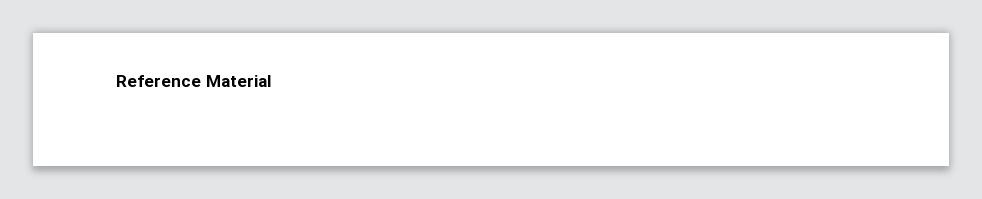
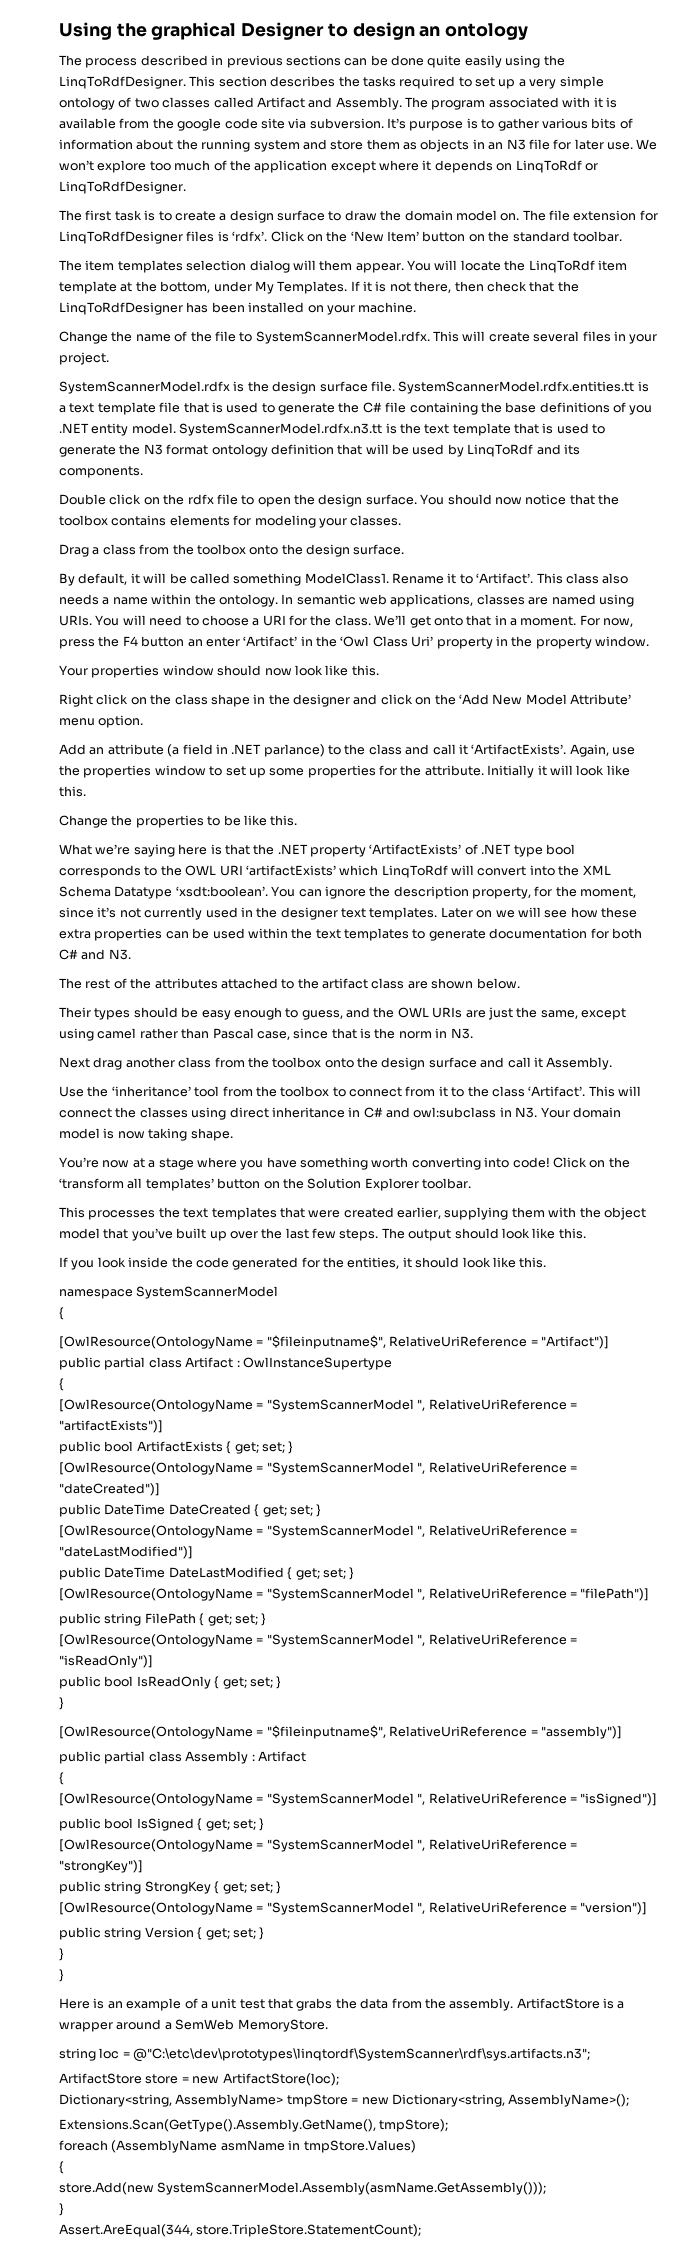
[116,75,271,87] Reference Material -> [59,22,529,40] [59,55,565,68] [59,76,604,89] [59,97,617,110] [59,118,633,131] [59,139,658,152] [59,160,598,173] [59,181,186,194] [59,210,658,223] [59,231,622,244] [59,260,627,273] [59,281,579,294] [59,302,417,315] [59,331,658,344] [59,352,109,365] [59,381,649,394] [59,402,653,415] [59,423,606,436] [59,444,580,457] [59,466,143,478] [59,494,619,507] [59,515,402,528] [59,544,405,557] [59,573,629,586] [59,594,634,607] [59,615,634,628] [59,636,649,649] [59,665,379,678] [59,694,631,707] [59,715,144,728] [59,744,635,757] [59,765,630,778] [59,786,86,797] [59,815,298,828] [59,844,575,857] [59,865,611,878] [59,886,637,899] [59,907,637,920] [59,928,642,941] [59,949,131,960] [59,978,520,989] [59,1007,626,1020] [59,1028,473,1041] [59,1057,613,1070] [59,1086,641,1097] [59,1107,621,1120] [59,1128,233,1141] [59,1157,630,1170] [59,1178,471,1191] [59,1207,646,1220] [59,1228,586,1241] [59,1257,547,1270] [59,1286,279,1299] [59,1307,64,1320] [59,1335,609,1349] [59,1357,392,1370] [59,1378,64,1391] [59,1399,577,1412] [59,1420,163,1433] [59,1441,294,1454] [59,1462,577,1475] [59,1483,160,1496] [59,1504,322,1517] [59,1525,577,1538] [59,1546,193,1559] [59,1567,355,1580] [59,1588,650,1601] [59,1613,267,1626] [59,1634,577,1647] [59,1655,153,1668] [59,1676,282,1689] [59,1697,64,1710] [59,1725,622,1739] [59,1751,306,1764] [59,1772,64,1785] [59,1793,658,1806] [59,1818,265,1831] [59,1839,577,1852] [59,1860,143,1873] [59,1881,282,1894] [59,1902,648,1915] [59,1927,265,1940] [59,1948,64,1961] [59,1969,64,1982] [59,1998,625,2011] [59,2019,328,2032] [59,2048,591,2062] [59,2073,339,2086] [59,2094,630,2107] [59,2119,449,2132] [59,2140,416,2153] [59,2161,64,2174] [59,2182,547,2195] [59,2203,64,2216] [59,2224,422,2237] Using the graphical Designer to design an ontology // The process described in previous sections can be done quite easily using the LinqToRdfDesigner. This section describes the tasks required to set up a very simple ontology of two classes called Artifact and Assembly. The program associated with it is available from the google code site via subversion. It’s purpose is to gather various bits of information about the running system and store them as objects in an N3 file for later use. We won’t explore too much of the application except where it depends on LinqToRdf or LinqToRdfDesigner. // The first task is to create a design surface to draw the domain model on. The file extension for LinqToRdfDesigner files is ‘rdfx’. Click on the ‘New Item’ button on the standard toolbar. // The item templates selection dialog will them appear. You will locate the LinqToRdf item template at the bottom, under My Templates. If it is not there, then check that the LinqToRdfDesigner has been installed on your machine. // Change the name of the file to SystemScannerModel.rdfx. This will create several files in your project. // SystemScannerModel.rdfx is the design surface file. SystemScannerModel.rdfx.entities.tt is a text template file that is used to generate the C# file containing the base definitions of you .NET entity model. SystemScannerModel.rdfx.n3.tt is the text template that is used to generate the N3 format ontology definition that will be used by LinqToRdf and its components. // Double click on the rdfx file to open the design surface. You should now notice that the toolbox contains elements for modeling your classes. // Drag a class from the toolbox onto the design surface. // By default, it will be called something ModelClass1. Rename it to ‘Artifact’. This class also needs a name within the ontology. In semantic web applications, classes are named using URIs. You will need to choose a URI for the class. We’ll get onto that in a moment. For now, press the F4 button an enter ‘Artifact’ in the ‘Owl Class Uri’ property in the property window. // Your properties window should now look like this. // Right click on the class shape in the designer and click on the ‘Add New Model Attribute’ menu option. // Add an attribute (a field in .NET parlance) to the class and call it ‘ArtifactExists’. Again, use the properties window to set up some properties for the attribute. Initially it will look like this. // Change the properties to be like this. // What we’re saying here is that the .NET property ‘ArtifactExists’ of .NET type bool corresponds to the OWL URI ‘artifactExists’ which LinqToRdf will convert into the XML Schema Datatype ‘xsdt:boolean’. You can ignore the description property, for the moment, since it’s not currently used in the designer text templates. Later on we will see how these extra properties can be used within the text templates to generate documentation for both C# and N3. // The rest of the attributes attached to the artifact class are shown below. // Their types should be easy enough to guess, and the OWL URIs are just the same, except using camel rather than Pascal case, since that is the norm in N3. // Next drag another class from the toolbox onto the design surface and call it Assembly. // Use the ‘inheritance’ tool from the toolbox to connect from it to the class ‘Artifact’. This will connect the classes using direct inheritance in C# and owl:subclass in N3. Your domain model is now taking shape. // You’re now at a stage where you have something worth converting into code! Click on the ‘transform all templates’ button on the Solution Explorer toolbar. // This processes the text templates that were created earlier, supplying them with the object model that you’ve built up over the last few steps. The output should look like this. // If you look inside the code generated for the entities, it should look like this. // namespace SystemScannerModel // { // [OwlResource(OntologyName = "$fileinputname$", RelativeUriReference = "Artifact")] // public partial class Artifact : OwlInstanceSupertype // { // [OwlResource(OntologyName = "SystemScannerModel ", RelativeUriReference = "artifactExists")] // public bool ArtifactExists { get; set; } // [OwlResource(OntologyName = "SystemScannerModel ", RelativeUriReference = "dateCreated")] // public DateTime DateCreated { get; set; } // [OwlResource(OntologyName = "SystemScannerModel ", RelativeUriReference = "dateLastModified")] // public DateTime DateLastModified { get; set; } // [OwlResource(OntologyName = "SystemScannerModel ", RelativeUriReference = "filePath")] // public string FilePath { get; set; } // [OwlResource(OntologyName = "SystemScannerModel ", RelativeUriReference = "isReadOnly")] // public bool IsReadOnly { get; set; } // } // [OwlResource(OntologyName = "$fileinputname$", RelativeUriReference = "assembly")] // public partial class Assembly : Artifact // { // [OwlResource(OntologyName = "SystemScannerModel ", RelativeUriReference = "isSigned")] // public bool IsSigned { get; set; } // [OwlResource(OntologyName = "SystemScannerModel ", RelativeUriReference = "strongKey")] // public string StrongKey { get; set; } // [OwlResource(OntologyName = "SystemScannerModel ", RelativeUriReference = "version")] // public string Version { get; set; } // } // } // Here is an example of a unit test that grabs the data from the assembly. ArtifactStore is a wrapper around a SemWeb MemoryStore. // string loc = @"C:\etc\dev\prototypes\linqtordf\SystemScanner\rdf\sys.artifacts.n3"; // ArtifactStore store = new ArtifactStore(loc); // Dictionary<string, AssemblyName> tmpStore = new Dictionary<string, AssemblyName>(); // Extensions.Scan(GetType().Assembly.GetName(), tmpStore); // foreach (AssemblyName asmName in tmpStore.Values) // { // store.Add(new SystemScannerModel.Assembly(asmName.GetAssembly())); // } // Assert.AreEqual(344, store.TripleStore.StatementCount);

